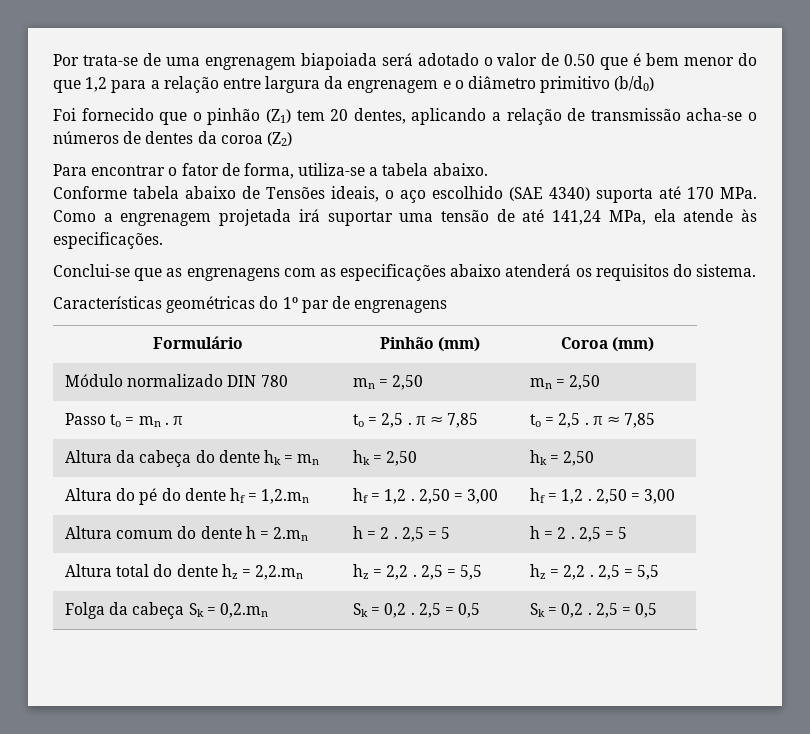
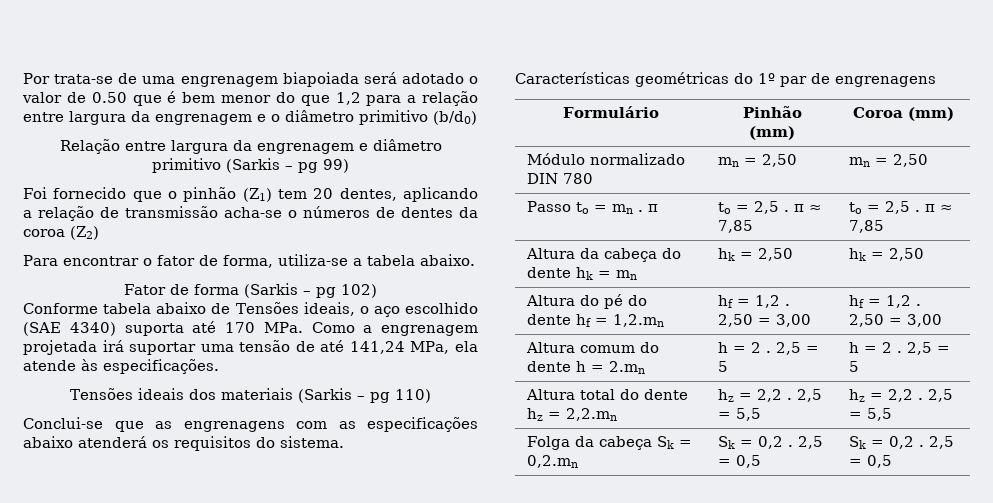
(655, 83) none -> [59,139,442,154] [152,158,349,173] // Relação entre largura da engrenagem e diâmetro primitivo (Sarkis – pg 99)
(488, 169) none -> [124,283,377,298] // Fator de forma (Sarkis – pg 102)
(163, 240) none -> [70,388,431,403] // Tensões ideais dos materiais (Sarkis – pg 110)

